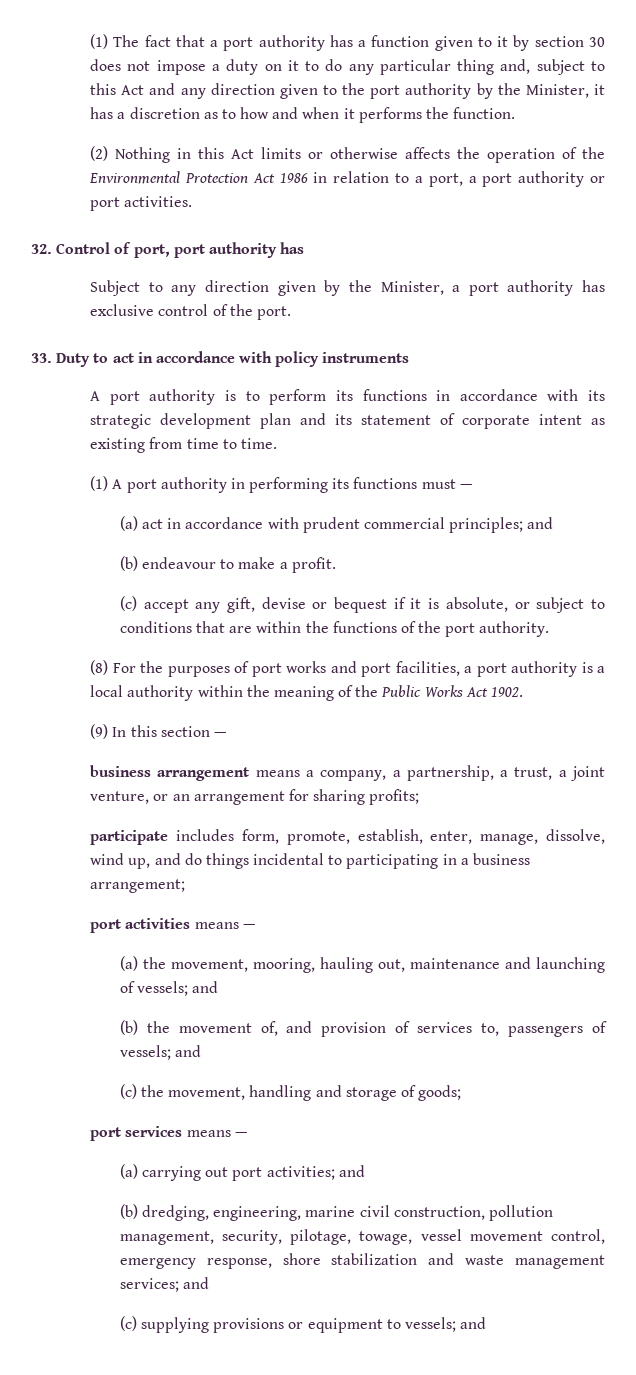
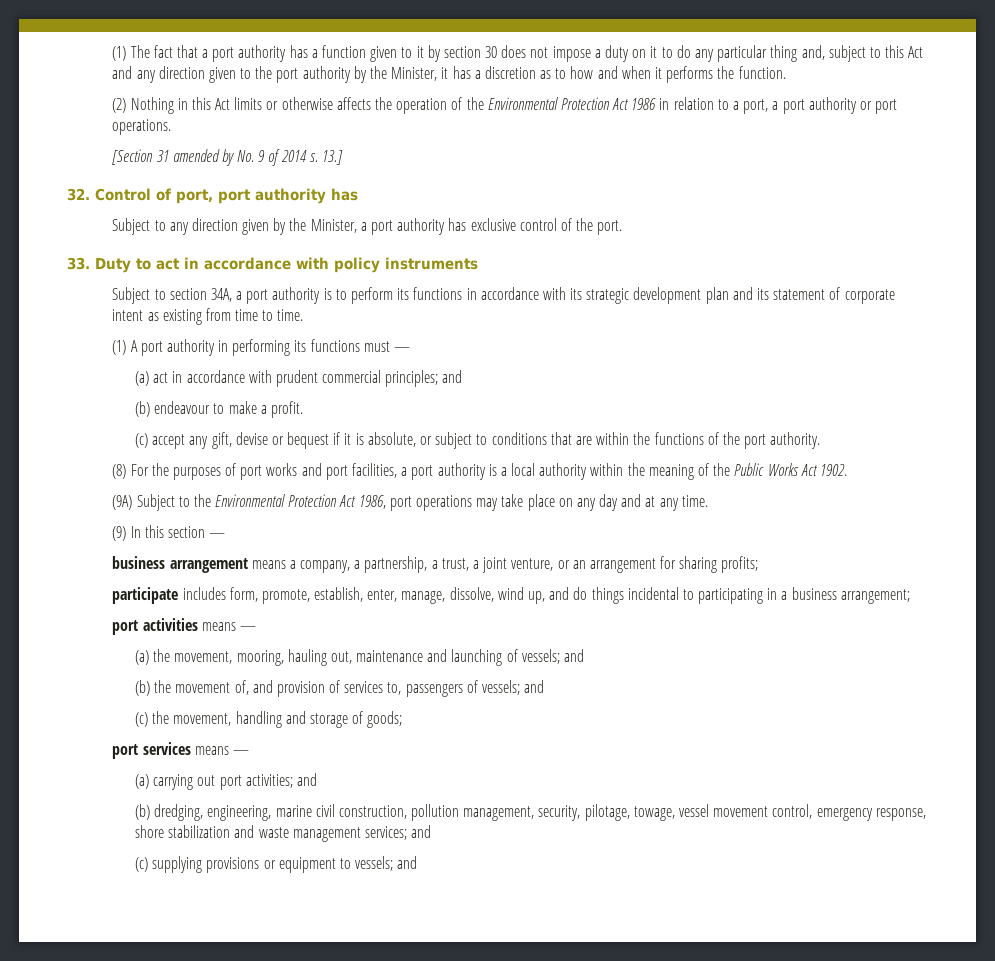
[124,196,193,207] activities. -> [112,119,172,135] [112,149,344,166] operations. // [Section 31 amended by No. 9 of 2014 s. 13.]
[90,391,101,401] A -> [112,287,243,304] Subject to section 34A, a
(524, 692) none -> [112,494,708,511] // (9A) Subject to the Environmental Protection Act 1986, port operations may take place on any day and at any time.

